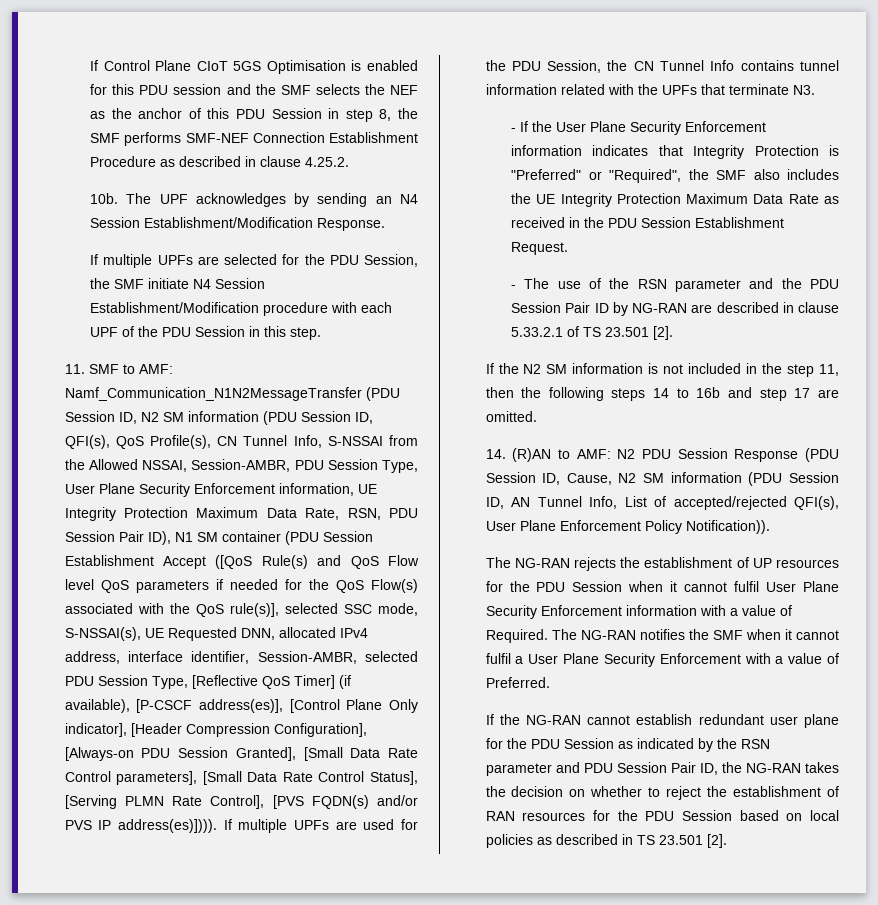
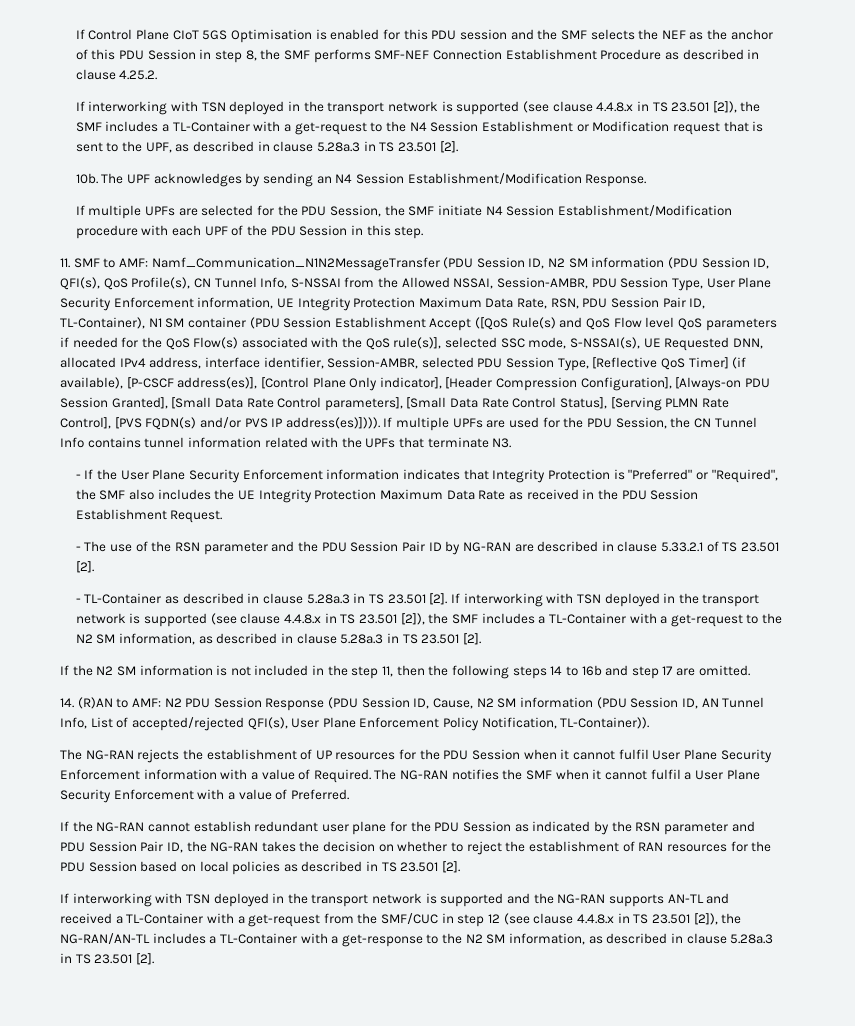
(350, 162) none -> [75,101,761,115] [75,121,764,135] [75,141,458,153] // If interworking with TSN deployed in the transport network is supported (see clause 4.4.8.x in TS 23.501 [2]), the SMF includes a TL-Container with a get-request to the N4 Session Establishment or Modification request that is sent to the UPF, as described in clause 5.28a.3 in TS 23.501 [2].
[147,531,171,545] ID), -> [689,298,706,309] [59,317,145,329] ID, TL-Container),
(674, 333) none -> [75,593,760,607] [75,613,783,627] [75,633,481,645] // - TL-Container as described in clause 5.28a.3 in TS 23.501 [2]. If interworking with TSN deployed in the transport network is supported (see clause 4.4.8.x in TS 23.501 [2]), the SMF includes a TL-Container with a get-request to the N2 SM information, as described in clause 5.28a.3 in TS 23.501 [2].
[685,520,770,534] Notification)). -> [481,717,650,729] Notification, TL-Container)).
(727, 841) none -> [59,893,730,907] [59,913,742,927] [59,933,774,947] [59,953,154,965] // If interworking with TSN deployed in the transport network is supported and the NG-RAN supports AN-TL and received a TL-Container with a get-request from the SMF/CUC in step 12 (see clause 4.4.8.x in TS 23.501 [2]), the NG-RAN/AN-TL includes a TL-Container with a get-response to the N2 SM information, as described in clause 5.28a.3 in TS 23.501 [2].

